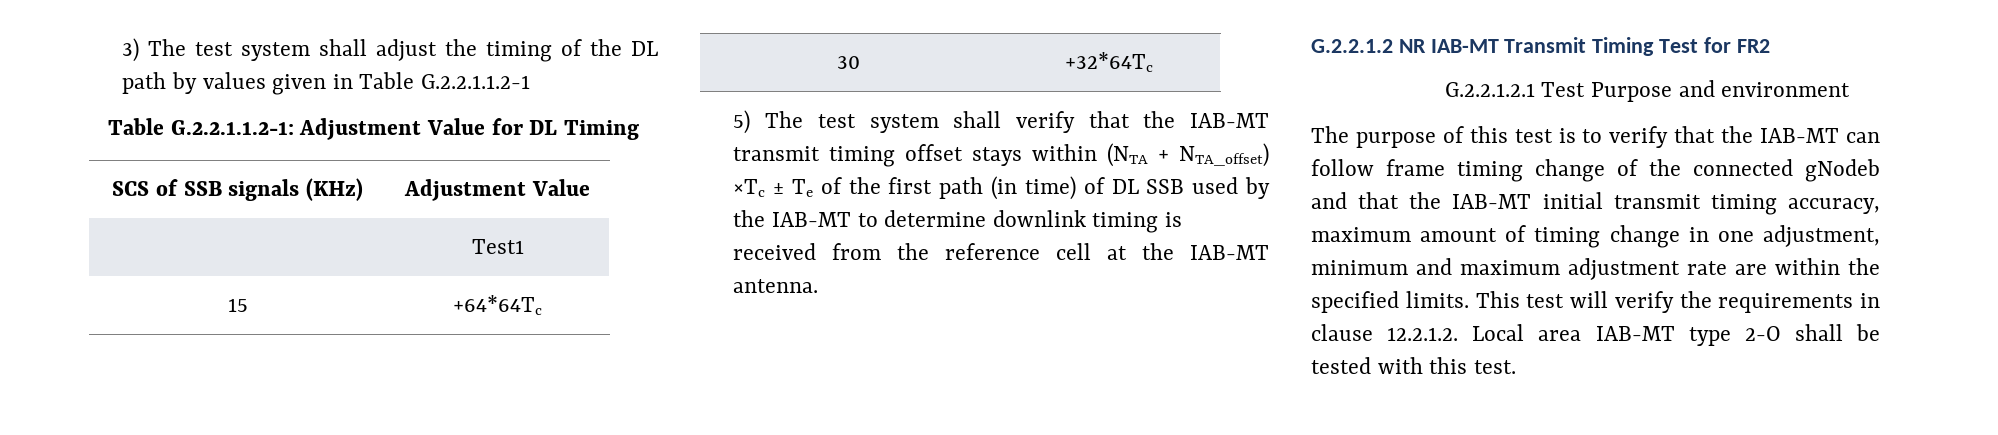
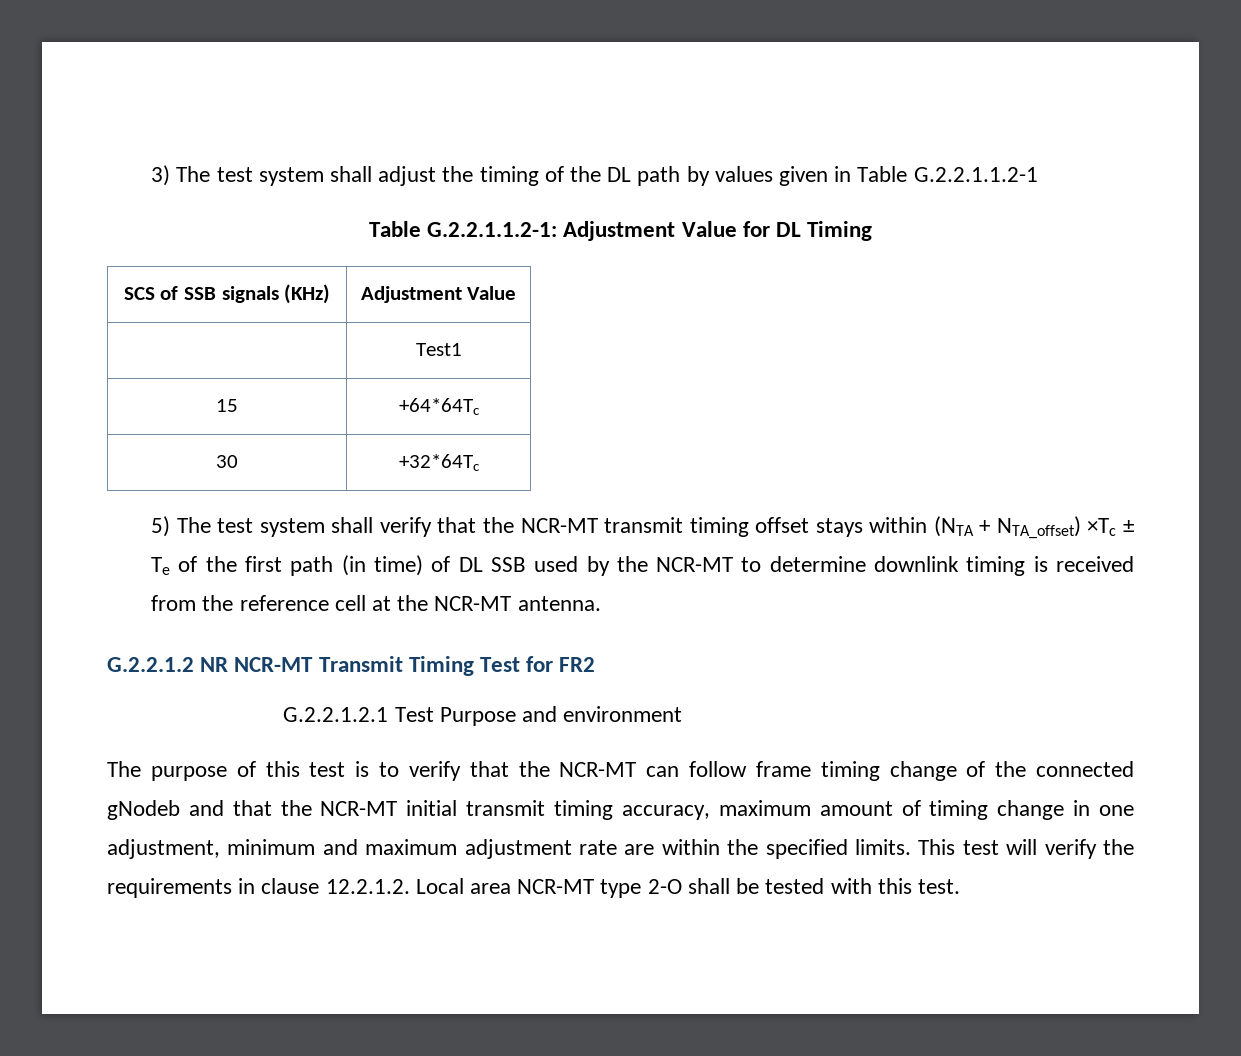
[1190,113,1269,128] IAB-MT -> [520,518,598,533] NCR-MT
[772,212,852,227] IAB-MT -> [656,557,734,572] NCR-MT
[1190,245,1269,260] IAB-MT -> [434,596,512,611] NCR-MT
[1430,39,1499,53] IAB-MT -> [234,657,314,672] NCR-MT
[1760,128,1840,143] IAB-MT -> [559,762,637,777] NCR-MT
[1452,194,1532,209] IAB-MT -> [320,801,398,816] NCR-MT
[1595,326,1675,341] IAB-MT -> [517,879,595,894] NCR-MT

